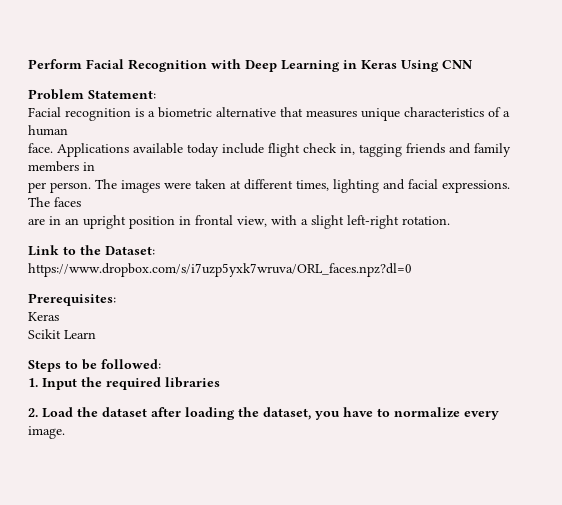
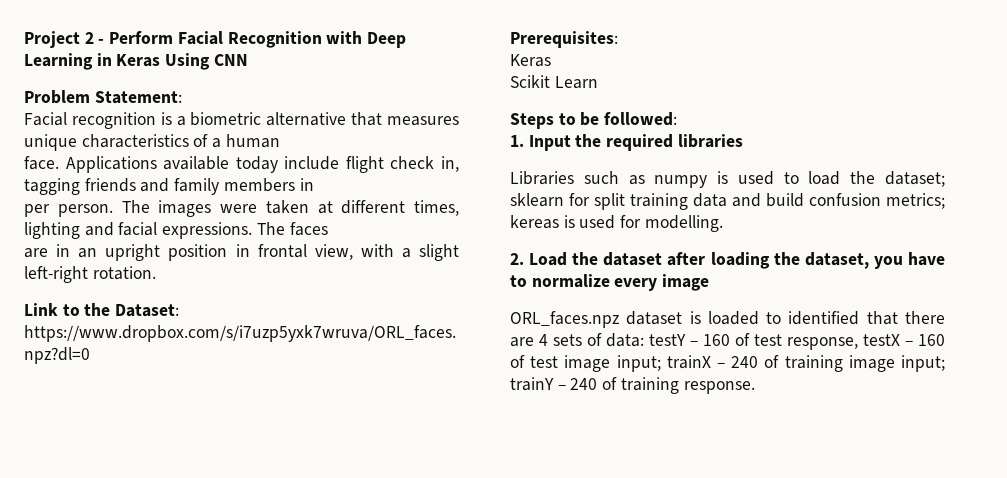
(28, 64) none -> [24,31,105,48] Project 2 -
(220, 382) none -> [510,171,945,188] [510,193,945,210] [510,215,723,232] // Libraries such as numpy is used to load the dataset; sklearn for split training data and build confusion metrics; kereas is used for modelling.
[28,426,65,439] image. -> [662,274,710,291] [510,311,945,328] [510,333,945,350] [510,355,945,372] [510,377,755,394] image // ORL_faces.npz dataset is loaded to identified that there are 4 sets of data: testY – 160 of test response, testX – 160 of test image input; trainX – 240 of training image input; trainY – 240 of training response.

